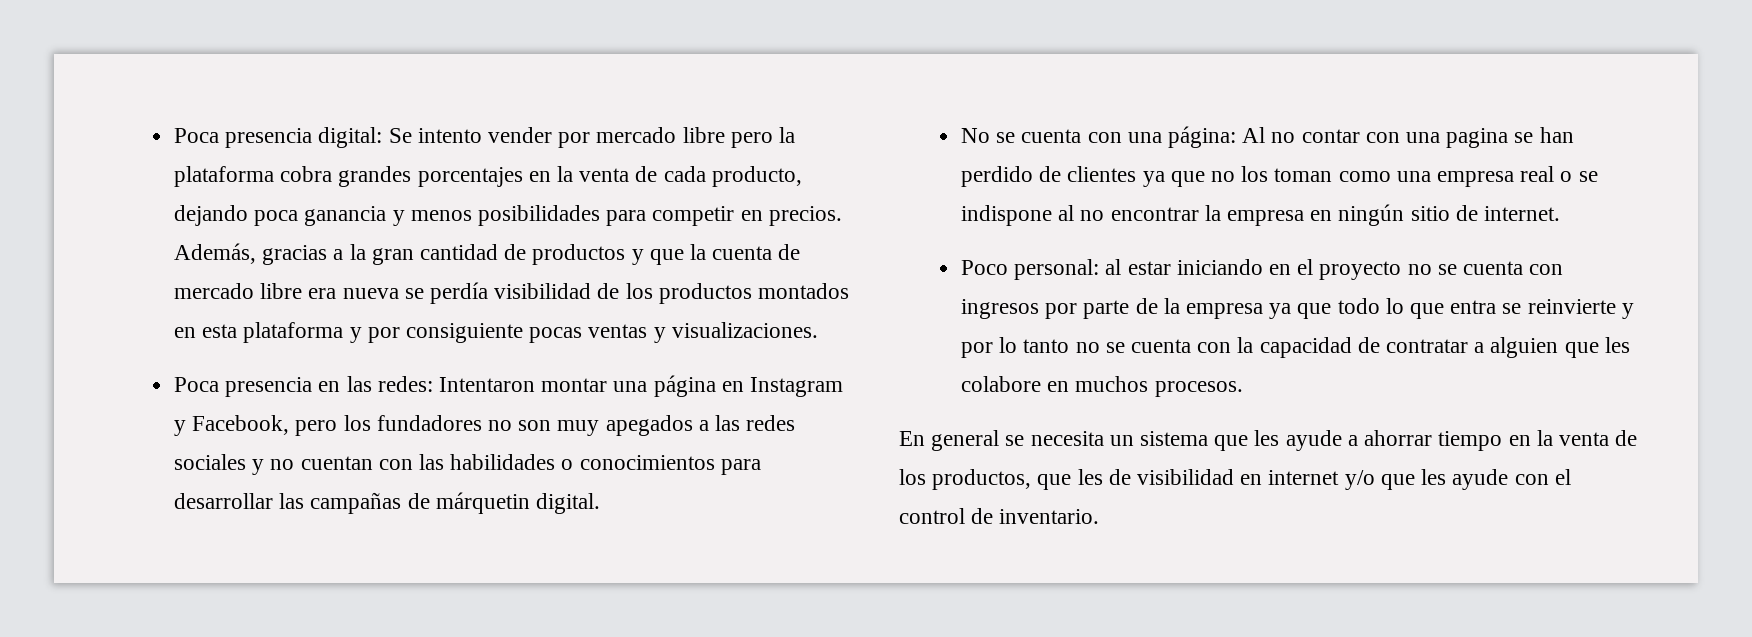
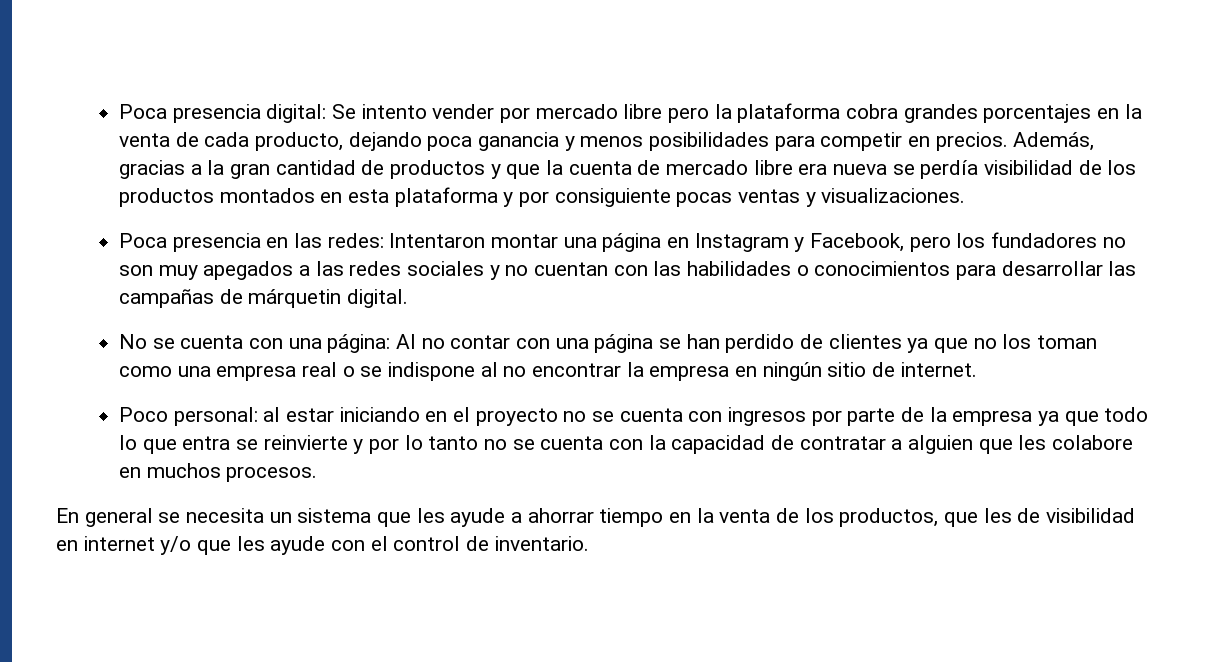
[1446,128,1509,148] pagina -> [594,334,654,353] página

